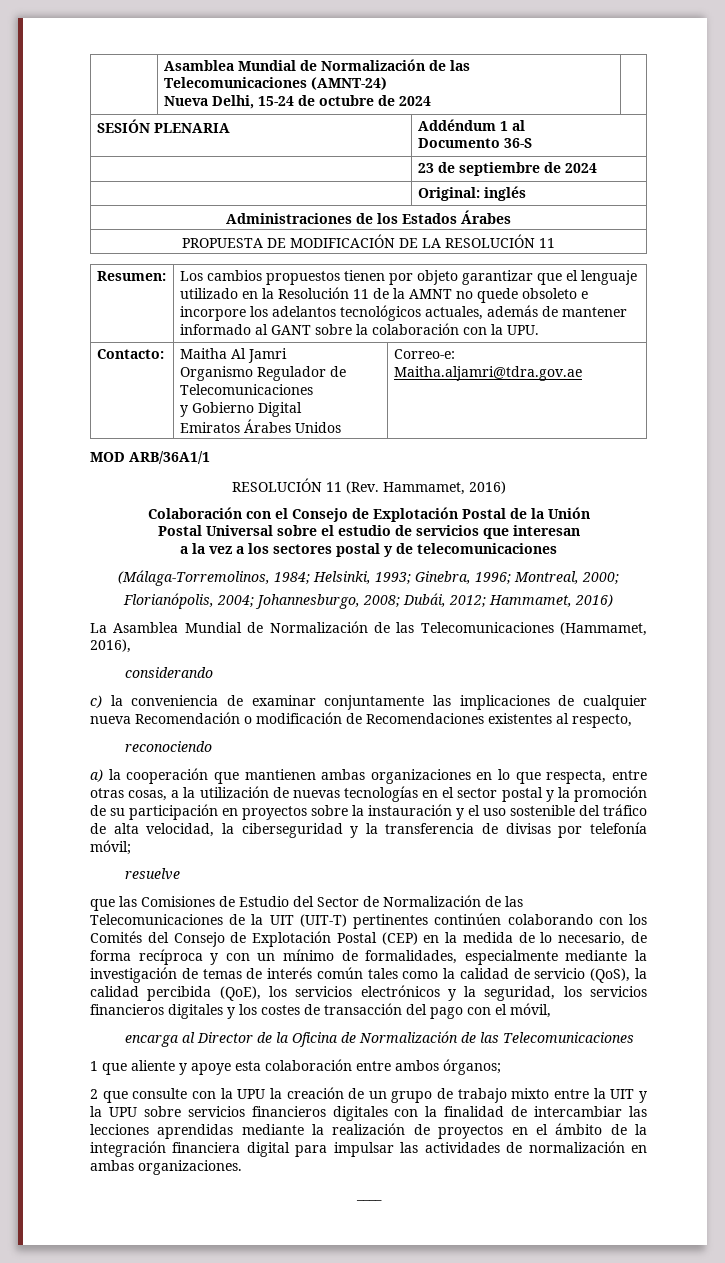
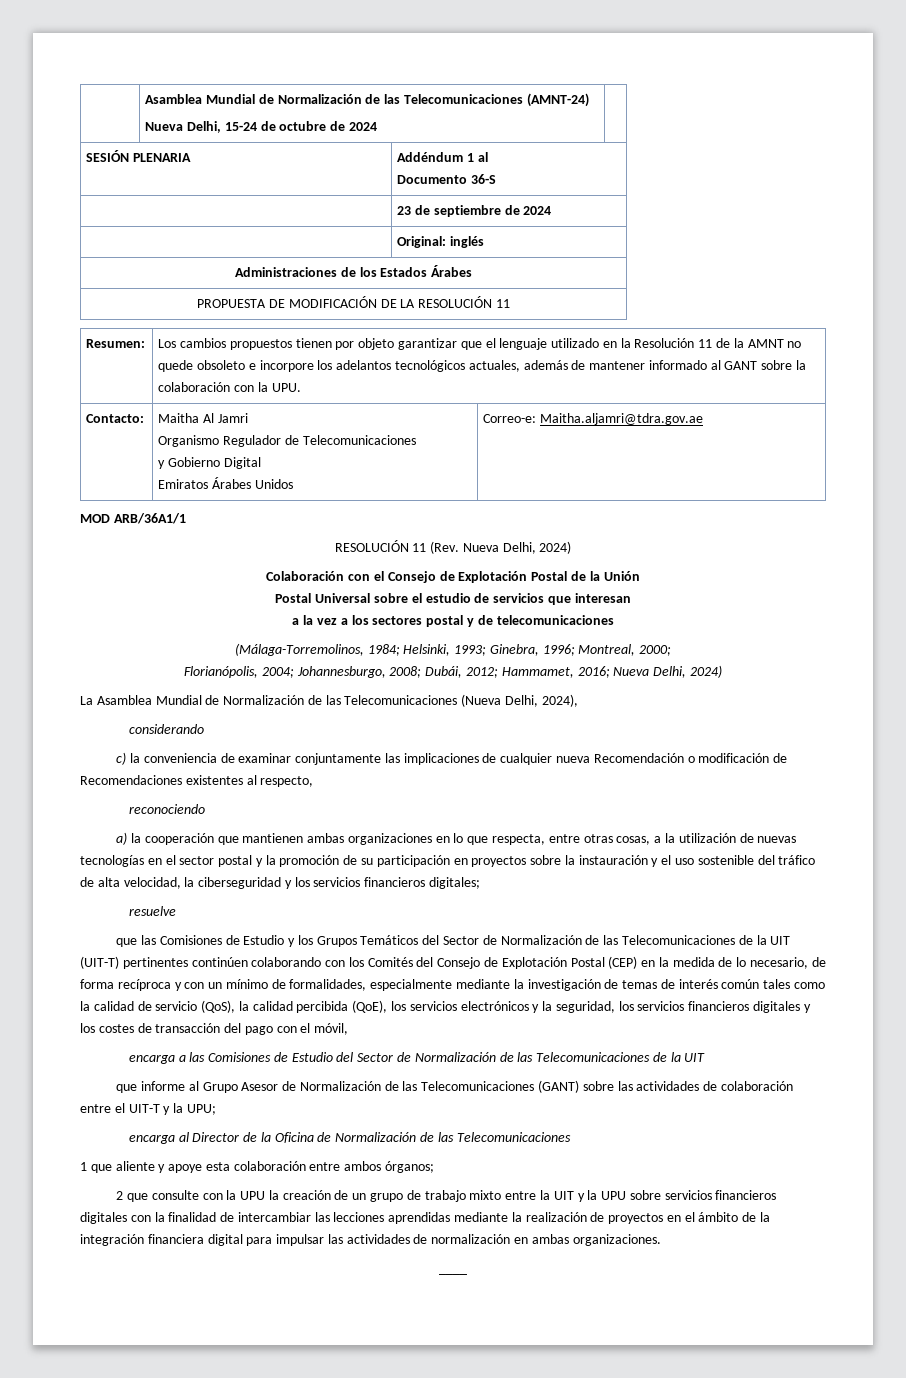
[382,481,506,495] Hammamet, 2016) -> [462,541,572,554] Nueva Delhi, 2024)
[575,594,613,607] 2016) -> [577,665,722,678] 2016; Nueva Delhi, 2024)
[560,622,647,636] [90,639,131,653] (Hammamet, 2016), -> [461,694,578,707] (Nueva Delhi, 2024),
[365,822,647,838] [90,840,131,855] la transferencia de divisas por telefonía móvil; -> [294,877,481,889] los servicios financieros digitales;
(289, 901) none -> [288,935,419,947] y los Grupos Temáticos
(551, 1010) none -> [128,1052,706,1064] [116,1080,793,1093] [80,1103,216,1115] // encarga a las Comisiones de Estudio del Sector de Normalización de las Telecomunicaciones de la UIT // que informe al Grupo Asesor de Normalización de las Telecomunicaciones (GANT) sobre las actividades de colaboración entre el UIT-T y la UPU;

